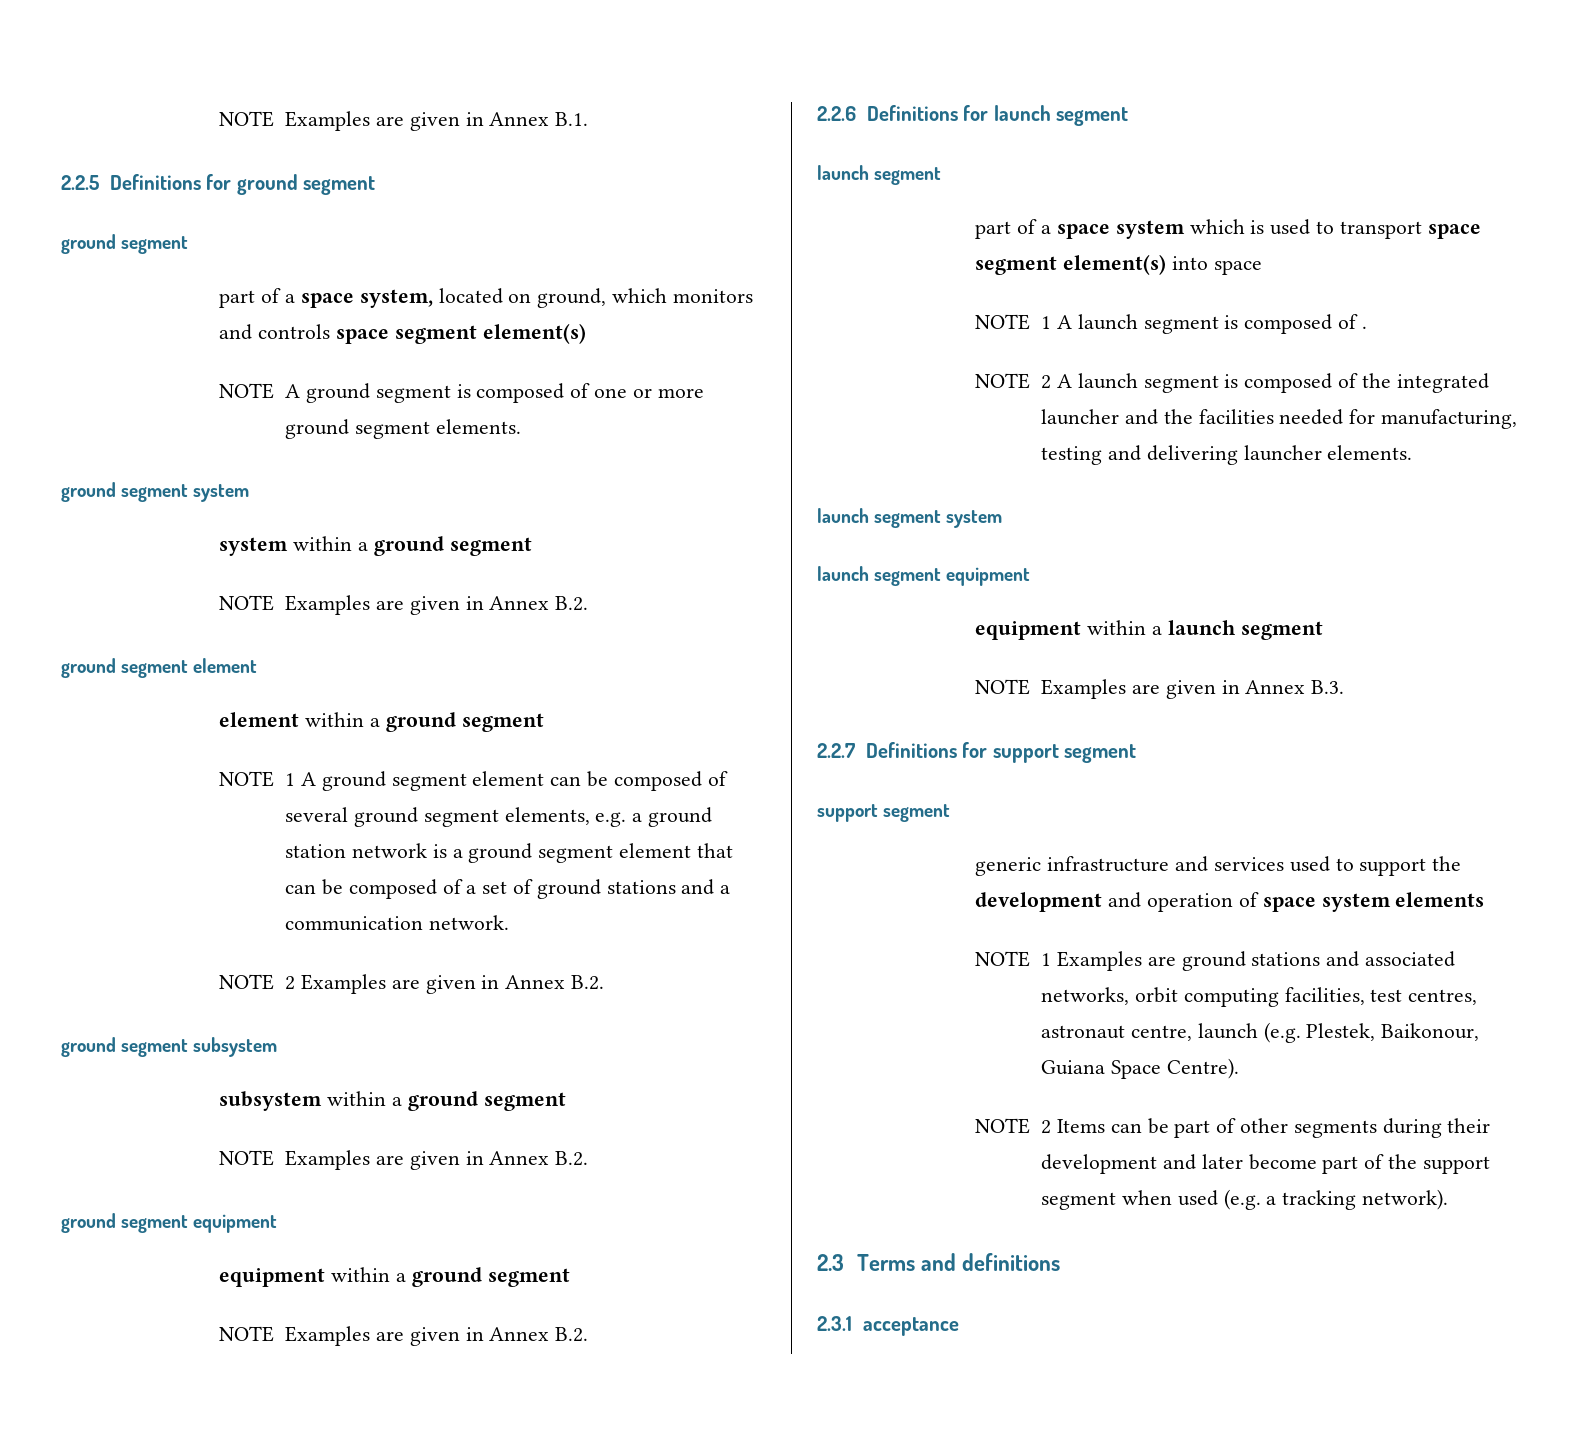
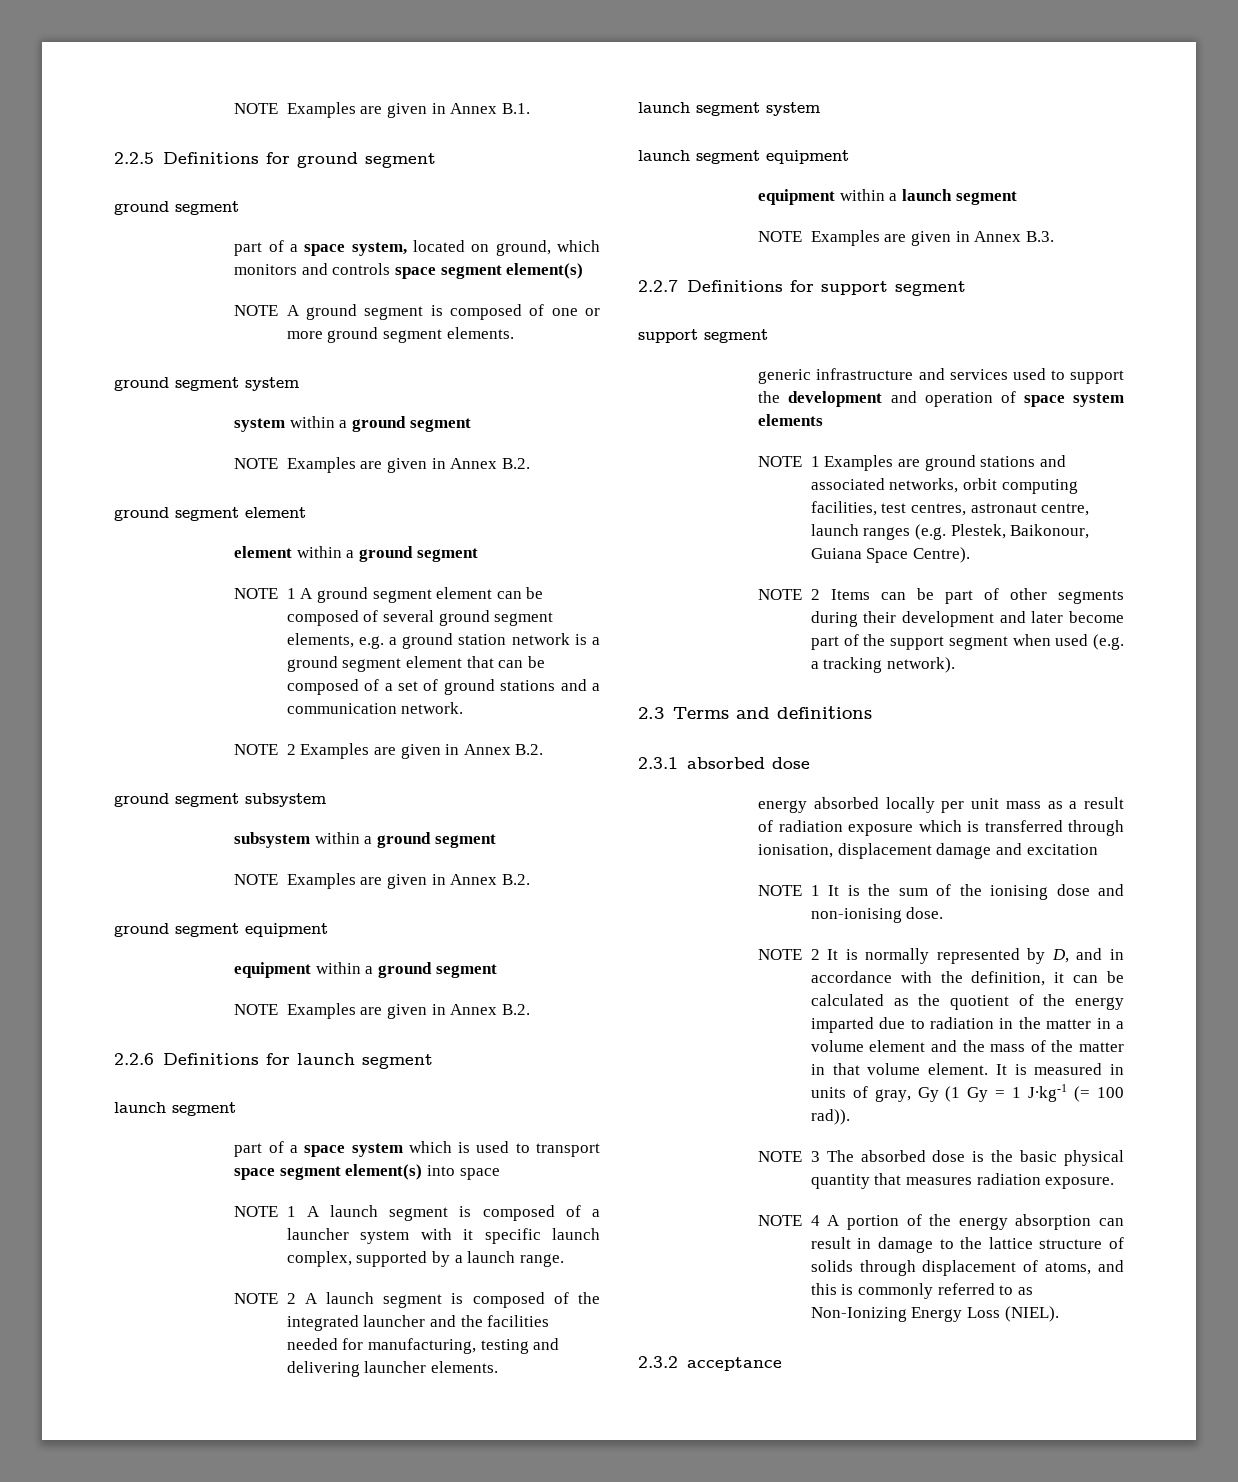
[1361,326,1367,329] . -> [592,1209,600,1217] [286,1228,600,1244] [286,1251,564,1267] a launcher system with it specific launch complex, supported by a launch range.
(1258, 1031) none -> [863,527,911,540] ranges
(852, 1323) none -> [686,757,810,769] [758,797,1124,813] [758,820,1124,836] [758,843,1098,859] [758,884,1124,900] [810,907,944,923] [758,948,1124,964] [810,971,1124,986] [810,994,1124,1010] [810,1017,1124,1033] [810,1040,1124,1052] [810,1063,1124,1075] [810,1084,1124,1102] [810,1109,850,1125] [758,1150,1124,1166] [810,1173,1115,1189] [758,1214,1124,1230] [810,1237,1124,1253] [810,1260,1124,1276] [810,1283,1033,1299] [810,1306,1059,1322] [638,1356,678,1368] absorbed dose // energy absorbed locally per unit mass as a result of radiation exposure which is transferred through ionisation, displacement damage and excitation // NOTE 1 It is the sum of the ionising dose and non-ionising dose. // NOTE 2 It is normally represented by D, and in accordance with the definition, it can be calculated as the quotient of the energy imparted due to radiation in the matter in a volume element and the mass of the matter in that volume element. It is measured in units of gray, Gy (1 Gy = 1 J∙kg-1 (= 100 rad)). // NOTE 3 The absorbed dose is the basic physical quantity that measures radiation exposure. // NOTE 4 A portion of the energy absorption can result in damage to the lattice structure of solids through displacement of atoms, and this is commonly referred to as Non-Ionizing Energy Loss (NIEL). // 2.3.2

